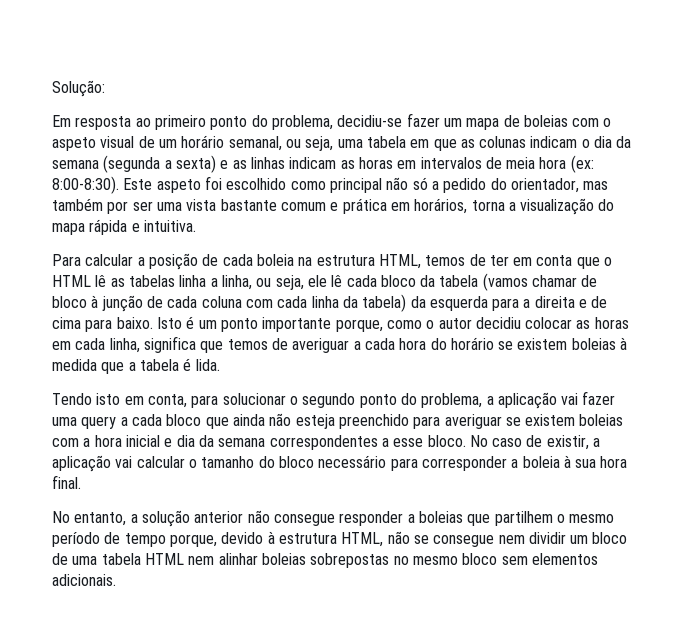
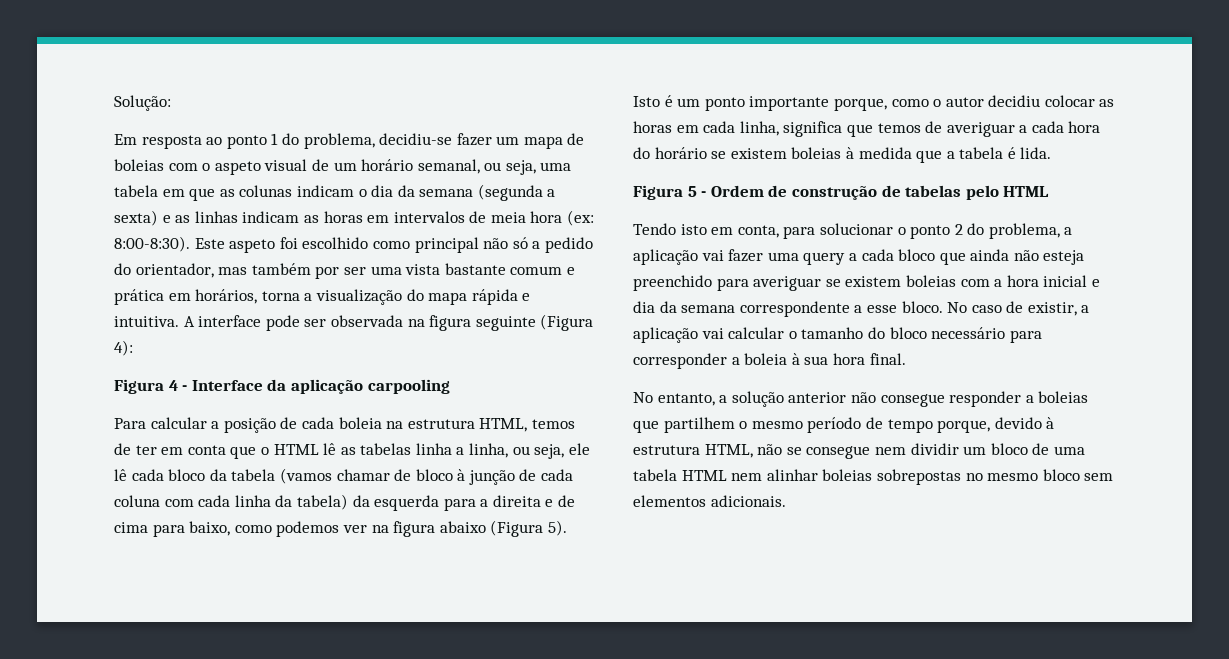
[154,115,248,130] primeiro ponto -> [226,133,279,149] ponto 1
(196, 226) none -> [183,314,594,331] [114,340,133,356] [114,379,450,394] A interface pode ser observada na figura seguinte (Figura 4): // Figura 4 - Interface da aplicação carpooling
[116,317,153,329] baixo. -> [189,520,567,537] baixo, como podemos ver na figura abaixo (Figura 5).
(220, 365) none -> [633,185,1050,200] // Figura 5 - Ordem de construção de tabelas pelo HTML
[302,393,397,408] segundo ponto -> [910,224,963,239] ponto 2
[269,435,378,450] correspondentes -> [739,301,850,317] correspondente

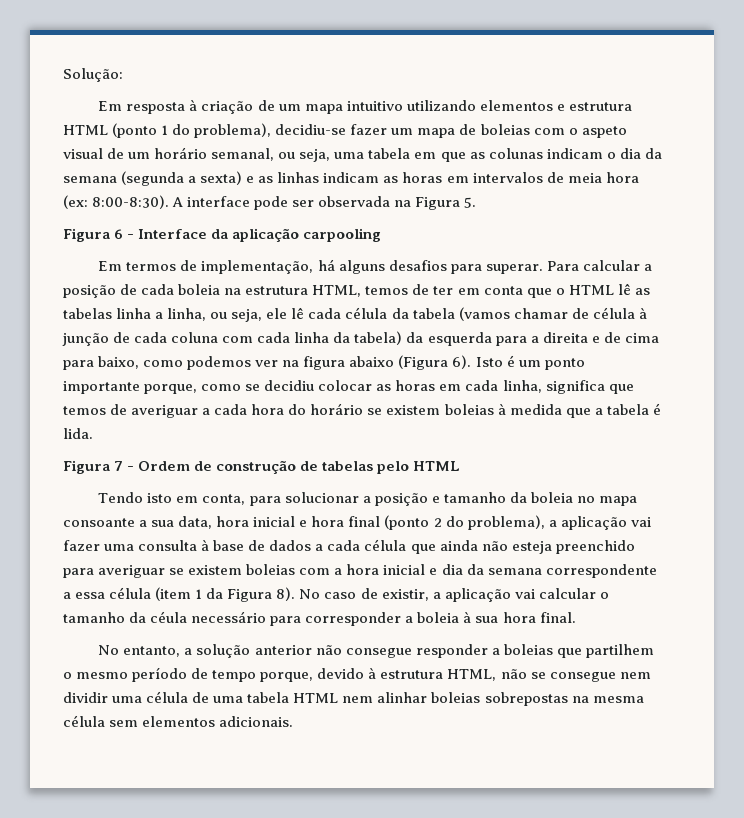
[206,135,267,149] ao ponto -> [189,99,632,114] [63,123,158,138] à criação de um mapa intuitivo utilizando elementos e estrutura HTML (ponto
[303,133,375,149] problema, -> [194,123,272,138] problema),
[194,237,593,253] [114,263,575,279] [114,289,531,305] [114,316,179,327] Este aspeto foi escolhido como principal não só a pedido do orientador, mas também por ser uma vista bastante comum e prática em horários, torna a visualização do mapa rápida e intuitiva. -> (170, 202) none
[429,314,594,331] [114,340,133,356] [114,379,178,394] figura seguinte (Figura 4): // Figura 4 -> [415,197,477,210] [63,228,124,242] Figura 5. // Figura 6
(450, 386) none -> [98,259,543,274] Em termos de implementação, há alguns desafios para superar.
[168,469,206,481] bloco -> [345,307,388,319] célula
[415,469,453,481] bloco -> [592,307,635,319] célula
[547,520,567,536] 5). -> [452,355,472,369] 6).
[933,97,984,107] o autor -> [245,384,261,391] se
[687,186,697,197] 5 -> [114,461,124,471] 7
[897,225,951,239] o ponto -> [362,492,637,506] [63,515,430,530] a posição e tamanho da boleia no mapa consoante a sua data, hora inicial e hora final (ponto
[988,223,1060,239] problema, -> [467,515,545,530] problema),
[803,249,936,265] query a cada bloco -> [138,539,407,551] consulta à base de dados a cada célula
[866,301,943,313] esse bloco. -> [75,587,296,602] essa célula (item 1 da Figura 8).
[867,327,927,339] do bloco -> [129,611,188,623] da céula
[963,443,1028,455] um bloco -> [112,691,189,703] uma célula
[965,469,1080,481] no mesmo bloco -> [571,696,644,703] [63,715,105,727] na mesma célula

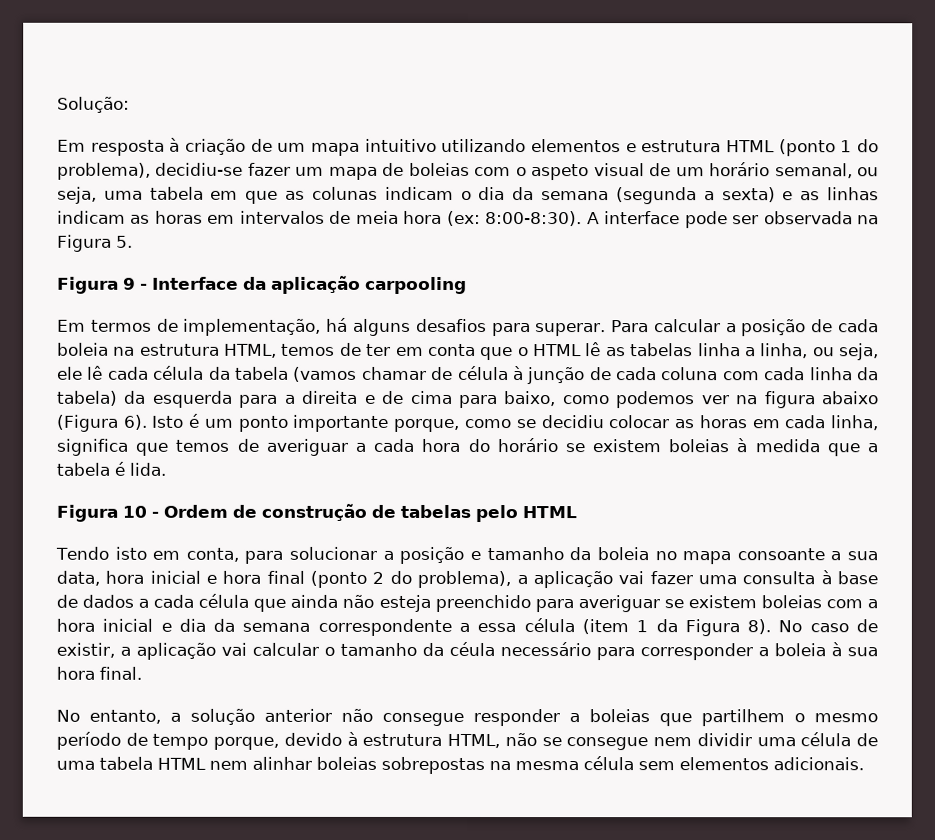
[114,229,124,239] 6 -> [123,277,136,290] 9
[114,461,124,471] 7 -> [122,505,147,518] 10

